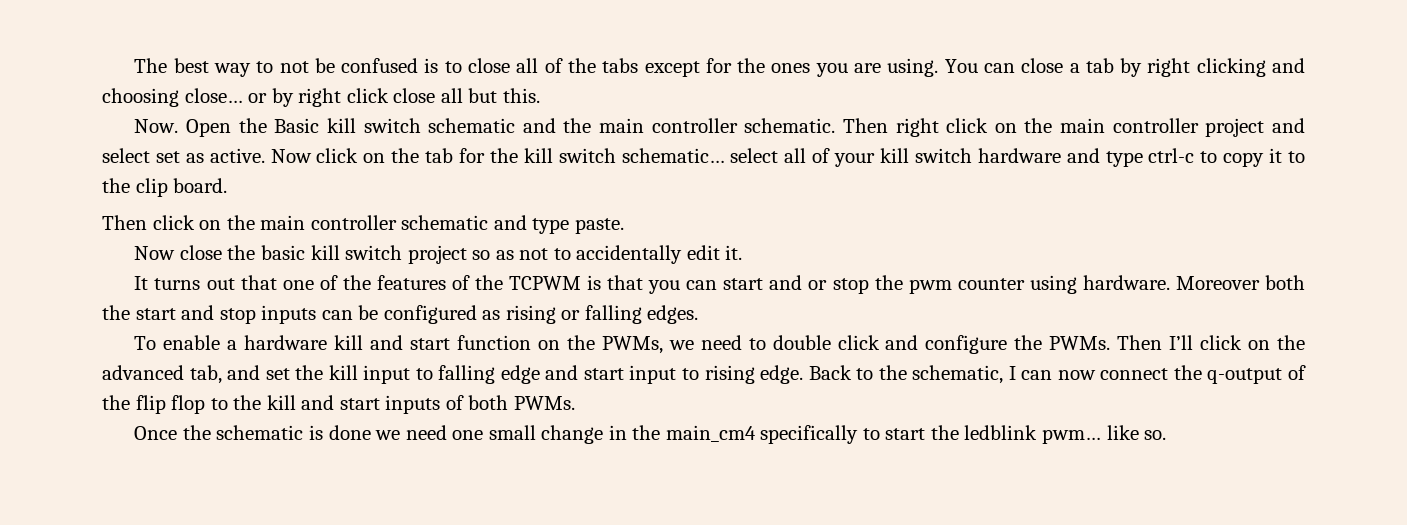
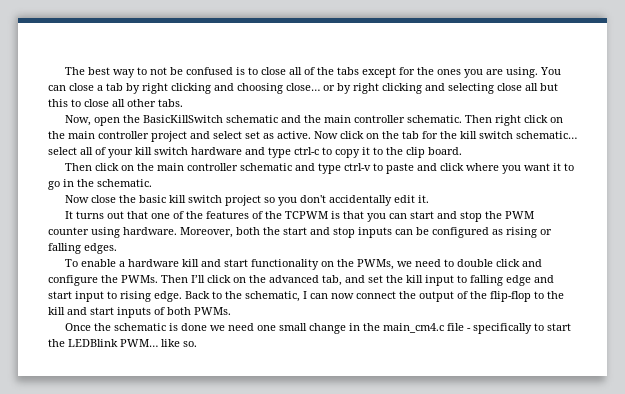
[346,88,540,103] [134,118,421,137] click close all but this. // Now. Open the Basic kill switch -> [382,83,558,94] [48,99,183,107] [65,115,224,126] clicking and selecting close all but this to close all other tabs. // Now, open the BasicKillSwitch
[574,218,624,234] paste. -> [344,163,575,174] [48,179,152,190] ctrl-v to paste and click where you want it to go in the schematic.
[495,248,571,260] as not to -> [278,195,327,206] you don't
[808,280,828,290] or -> (458, 215) none
[908,279,952,294] pwm -> [505,211,535,219] PWM
[1175,276,1260,290] Moreover -> [180,227,233,238] Moreover,
[456,335,531,350] function -> [251,259,320,270] functionality
[1207,365,1306,384] [102,395,206,414] q-output of the flip flop -> [419,291,531,302] output of the flip-flop
[665,425,756,442] main_cm4 -> [383,323,472,333] main_cm4.c file -
[964,425,1102,444] ledblink pwm… -> [68,339,158,347] LEDBlink PWM…

